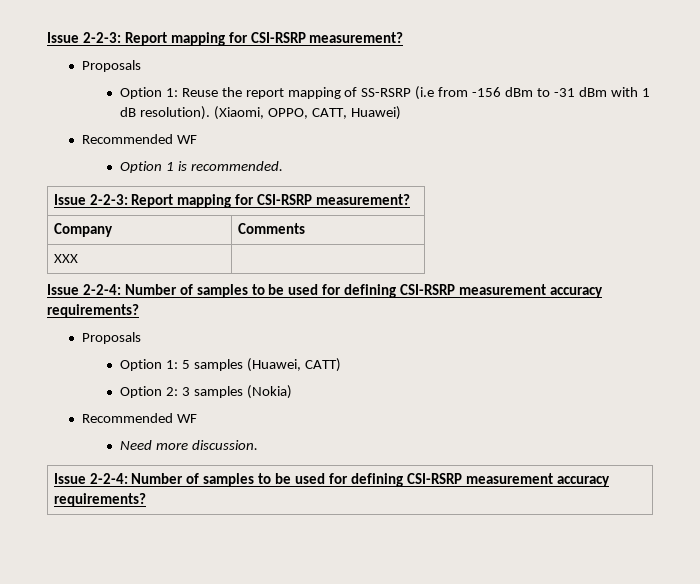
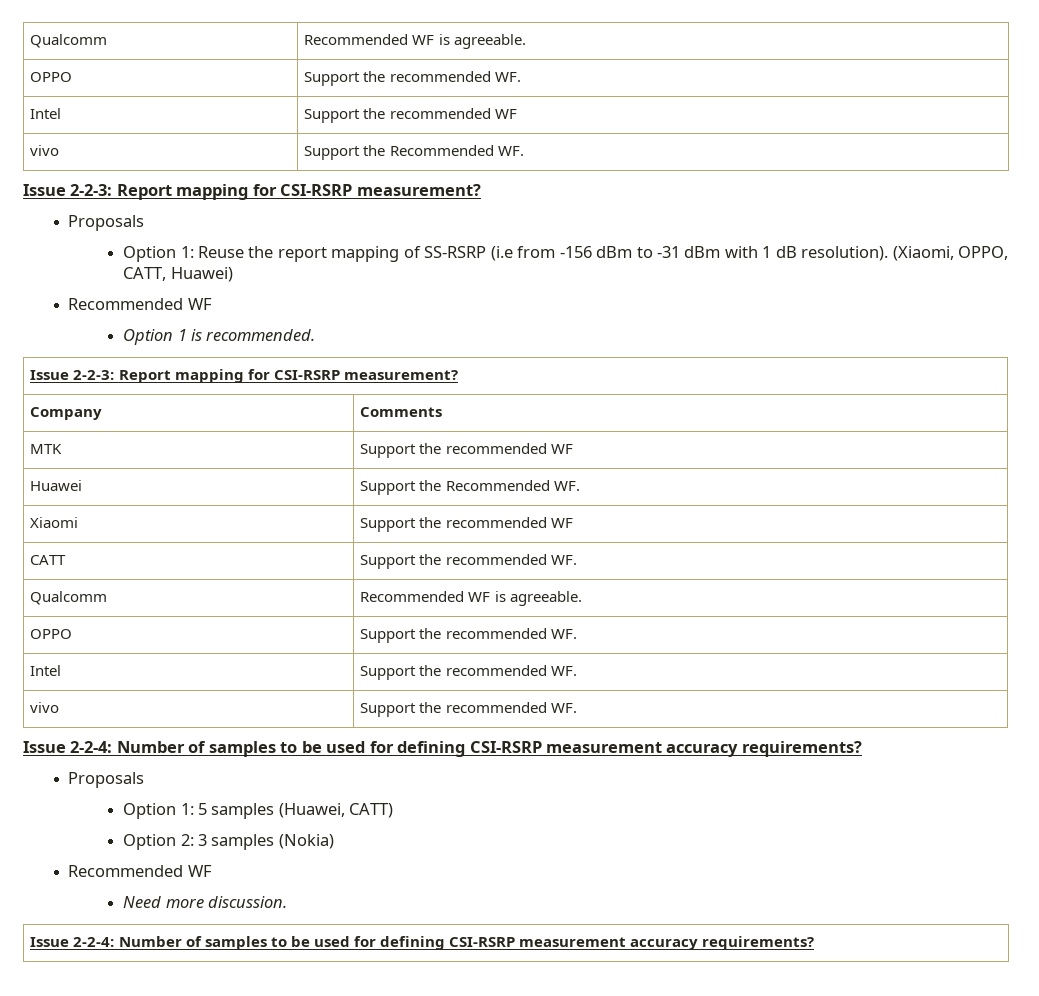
(47, 37) none -> [30,34,108,48] [304,34,526,49] [30,72,73,82] [304,71,521,86] [30,108,62,119] [304,108,517,123] [30,145,60,156] [304,145,524,160] Qualcomm | Recommended WF is agreeable. // OPPO | Support the recommended WF. // Intel | Support the recommended WF // vivo | Support the Recommended WF. //
[53,254,78,263] XXX | -> [30,444,63,454] [360,443,573,458] [30,480,83,491] [360,480,580,495] [30,517,79,528] [360,517,573,532] [30,555,67,565] [360,554,577,569] [30,591,108,605] [360,591,582,606] [30,629,73,639] [360,628,577,643] [30,665,62,676] [360,665,577,680] [30,702,60,713] [360,702,577,717] MTK | Support the recommended WF // Huawei | Support the Recommended WF. // Xiaomi | Support the recommended WF // CATT | Support the recommended WF. // Qualcomm | Recommended WF is agreeable. // OPPO | Support the recommended WF. // Intel | Support the recommended WF. // vivo | Support the recommended WF.

